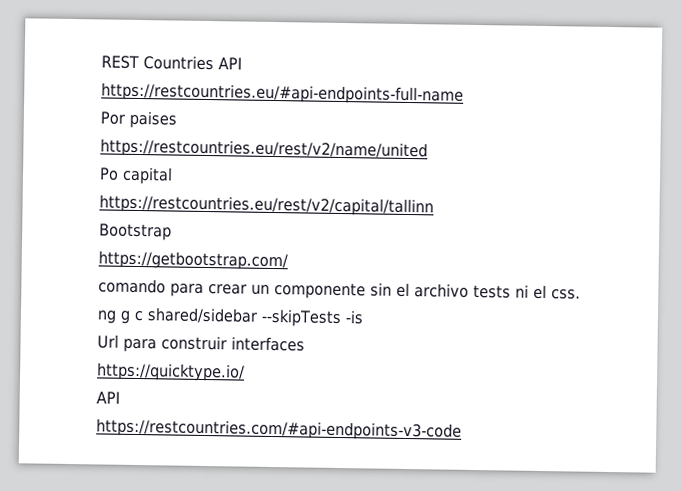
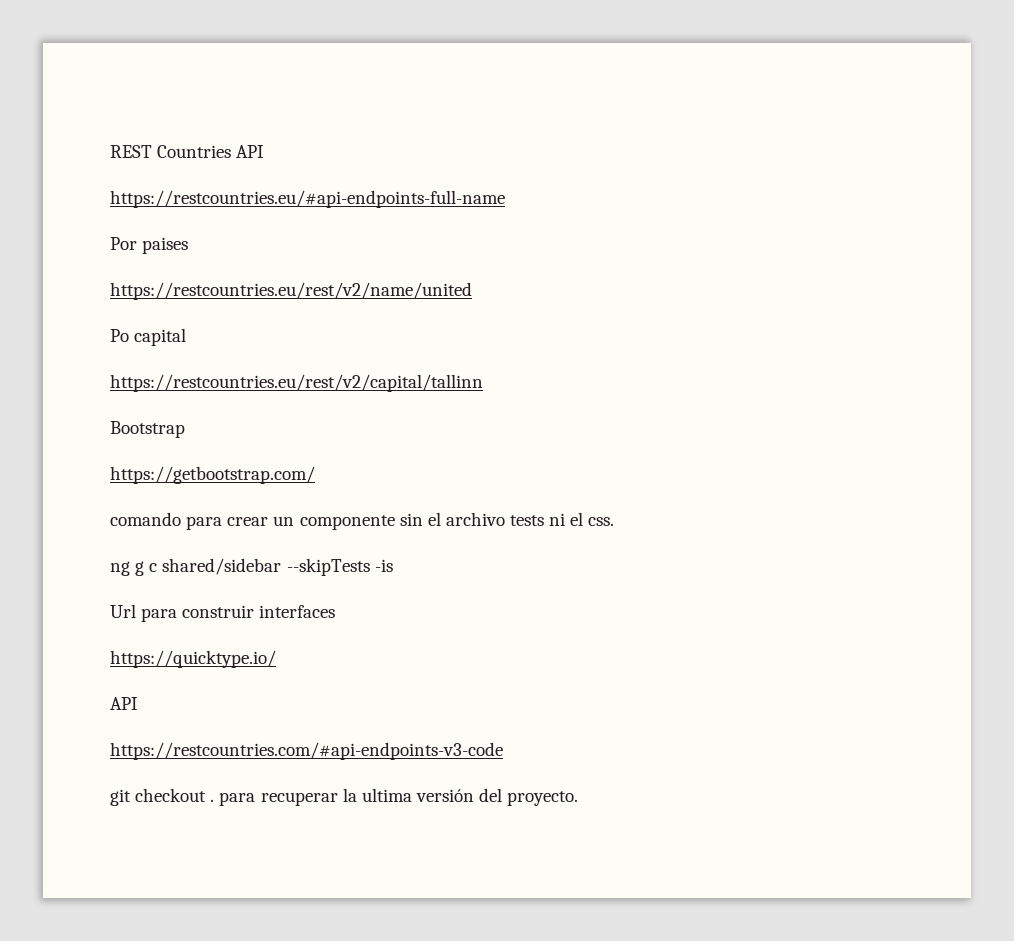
(462, 429) none -> [110,788,579,806] // git checkout . para recuperar la ultima versión del proyecto.

